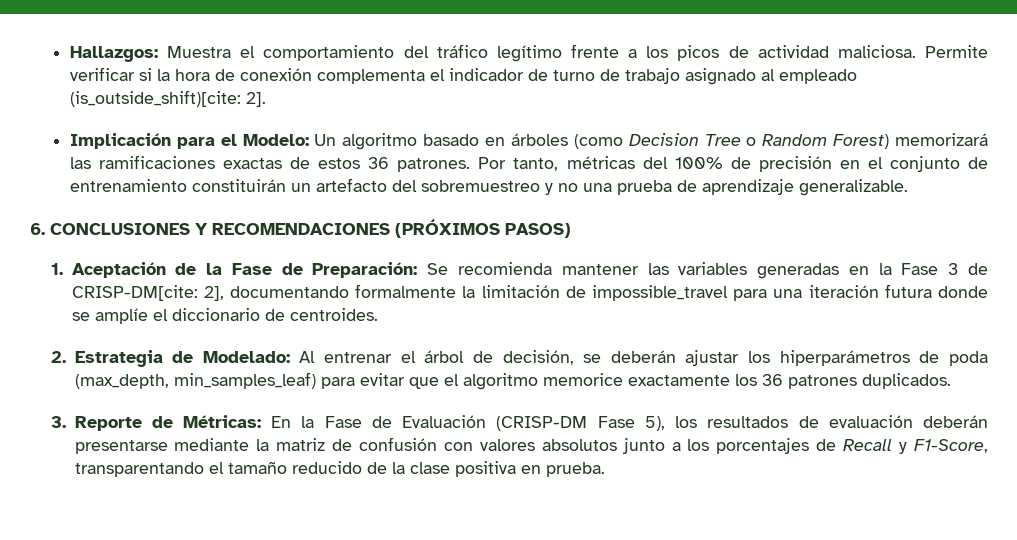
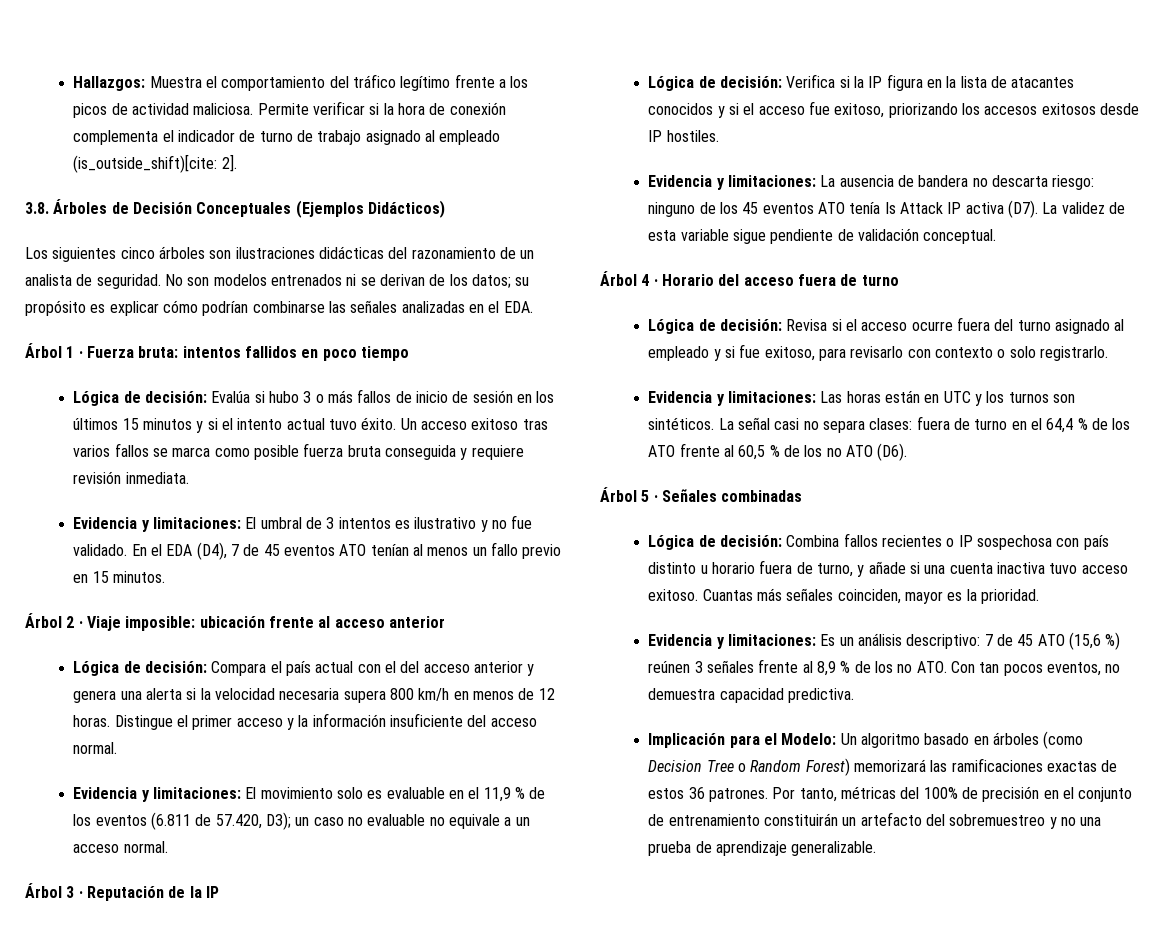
(266, 99) none -> [25,199,445,218] [25,246,535,262] [25,274,530,289] [25,300,533,316] [25,343,409,361] [73,389,555,406] [73,417,548,433] [73,443,524,460] [73,471,189,484] [73,515,533,532] [73,542,562,560] [73,571,166,583] [25,613,445,631] [73,661,535,676] [73,688,555,703] [73,713,537,730] [73,742,118,754] [73,787,546,802] [73,812,530,830] [73,841,168,853] [25,883,219,901] [648,74,1075,91] [648,101,1139,118] [648,130,719,142] [648,175,1095,190] [648,200,1125,218] [648,228,997,244] [600,271,899,286] [648,317,1125,334] [648,344,1108,361] [648,390,1075,406] [648,416,1131,433] [648,443,908,461] [600,487,803,502] [648,533,1109,550] [648,560,1128,577] [648,588,1040,604] [648,632,1121,650] [648,659,1121,676] [648,688,855,703] // 3.8. Árboles de Decisión Conceptuales (Ejemplos Didácticos) // Los siguientes cinco árboles son ilustraciones didácticas del razonamiento de un analista de seguridad. No son modelos entrenados ni se derivan de los datos; su propósito es explicar cómo podrían combinarse las señales analizadas en el EDA. // Árbol 1 · Fuerza bruta: intentos fallidos en poco tiempo // Lógica de decisión: Evalúa si hubo 3 o más fallos de inicio de sesión en los últimos 15 minutos y si el intento actual tuvo éxito. Un acceso exitoso tras varios fallos se marca como posible fuerza bruta conseguida y requiere revisión inmediata. // Evidencia y limitaciones: El umbral de 3 intentos es ilustrativo y no fue validado. En el EDA (D4), 7 de 45 eventos ATO tenían al menos un fallo previo en 15 minutos. // Árbol 2 · Viaje imposible: ubicación frente al acceso anterior // Lógica de decisión: Compara el país actual con el del acceso anterior y genera una alerta si la velocidad necesaria supera 800 km/h en menos de 12 horas. Distingue el primer acceso y la información insuficiente del acceso normal. // Evidencia y limitaciones: El movimiento solo es evaluable en el 11,9 % de los eventos (6.811 de 57.420, D3); un caso no evaluable no equivale a un acceso normal. // Árbol 3 · Reputación de la IP // Lógica de decisión: Verifica si la IP figura en la lista de atacantes conocidos y si el acceso fue exitoso, priorizando los accesos exitosos desde IP hostiles. // Evidencia y limitaciones: La ausencia de bandera no descarta riesgo: ninguno de los 45 eventos ATO tenía Is Attack IP activa (D7). La validez de esta variable sigue pendiente de validación conceptual. // Árbol 4 · Horario del acceso fuera de turno // Lógica de decisión: Revisa si el acceso ocurre fuera del turno asignado al empleado y si fue exitoso, para revisarlo con contexto o solo registrarlo. // Evidencia y limitaciones: Las horas están en UTC y los turnos son sintéticos. La señal casi no separa clases: fuera de turno en el 64,4 % de los ATO frente al 60,5 % de los no ATO (D6). // Árbol 5 · Señales combinadas // Lógica de decisión: Combina fallos recientes o IP sospechosa con país distinto u horario fuera de turno, y añade si una cuenta inactiva tuvo acceso exitoso. Cuantas más señales coinciden, mayor es la prioridad. // Evidencia y limitaciones: Es un análisis descriptivo: 7 de 45 ATO (15,6 %) reúnen 3 señales frente al 8,9 % de los no ATO. Con tan pocos eventos, no demuestra capacidad predictiva.
[30,219,571,238] [50,262,989,279] [71,284,989,301] [71,308,378,324] [50,350,988,367] [74,372,951,390] [50,415,988,431] [74,437,989,454] [74,461,605,477] // 6. CONCLUSIONES Y RECOMENDACIONES (PRÓXIMOS PASOS) // 1. Aceptación de la Fase de Preparación: Se recomienda mantener las variables generadas en la Fase 3 de CRISP-DM[cite: 2], documentando formalmente la limitación de impossible_travel para una iteración futura donde se amplíe el diccionario de centroides. // 2. Estrategia de Modelado: Al entrenar el árbol de decisión, se deberán ajustar los hiperparámetros de poda (max_depth, min_samples_leaf) para evitar que el algoritmo memorice exactamente los 36 patrones duplicados. // 3. Reporte de Métricas: En la Fase de Evaluación (CRISP-DM Fase 5), los resultados de evaluación deberán presentarse mediante la matriz de confusión con valores absolutos junto a los porcentajes de Recall y F1-Score, transparentando el tamaño reducido de la clase positiva en prueba. -> (877, 848) none

